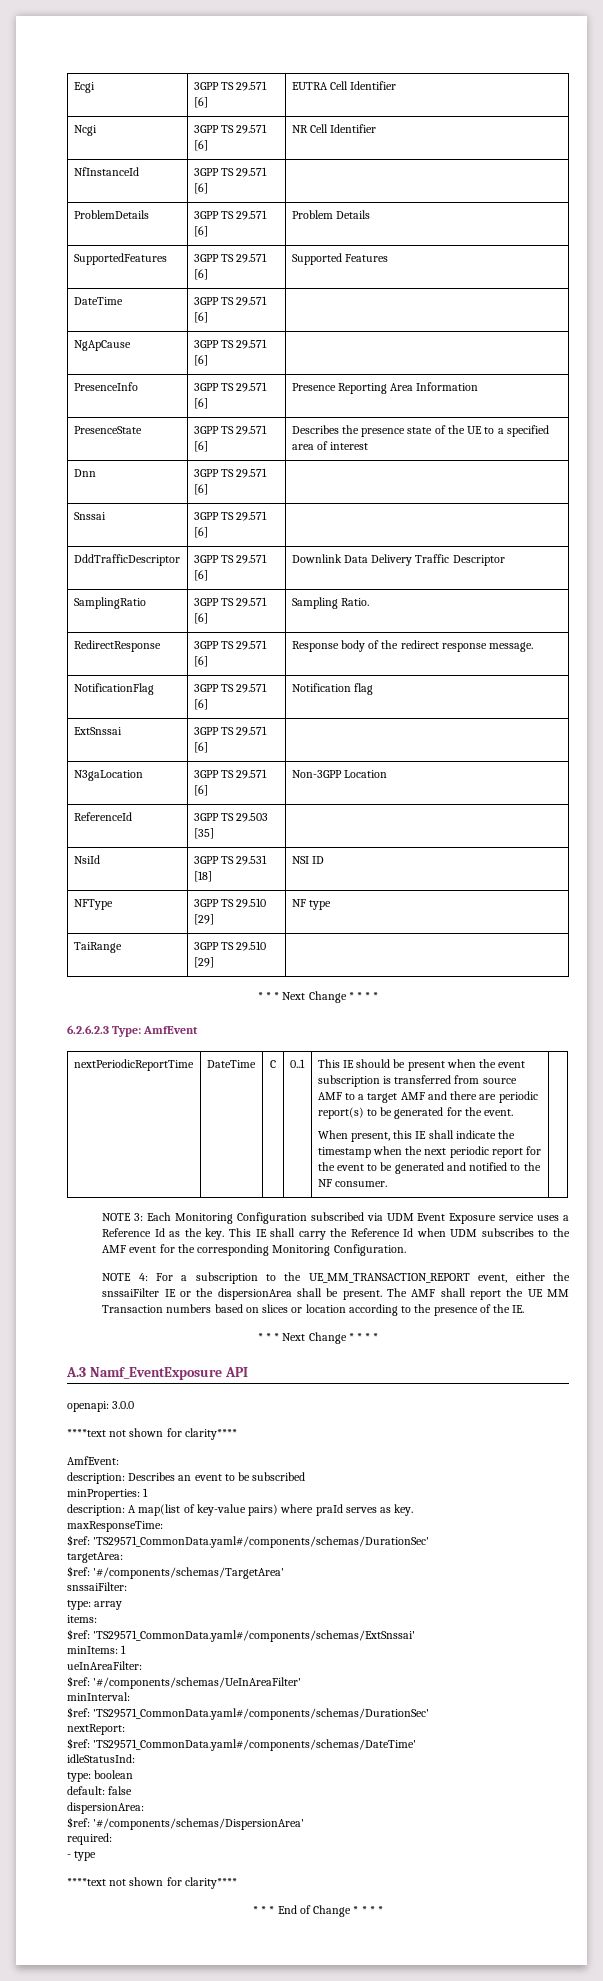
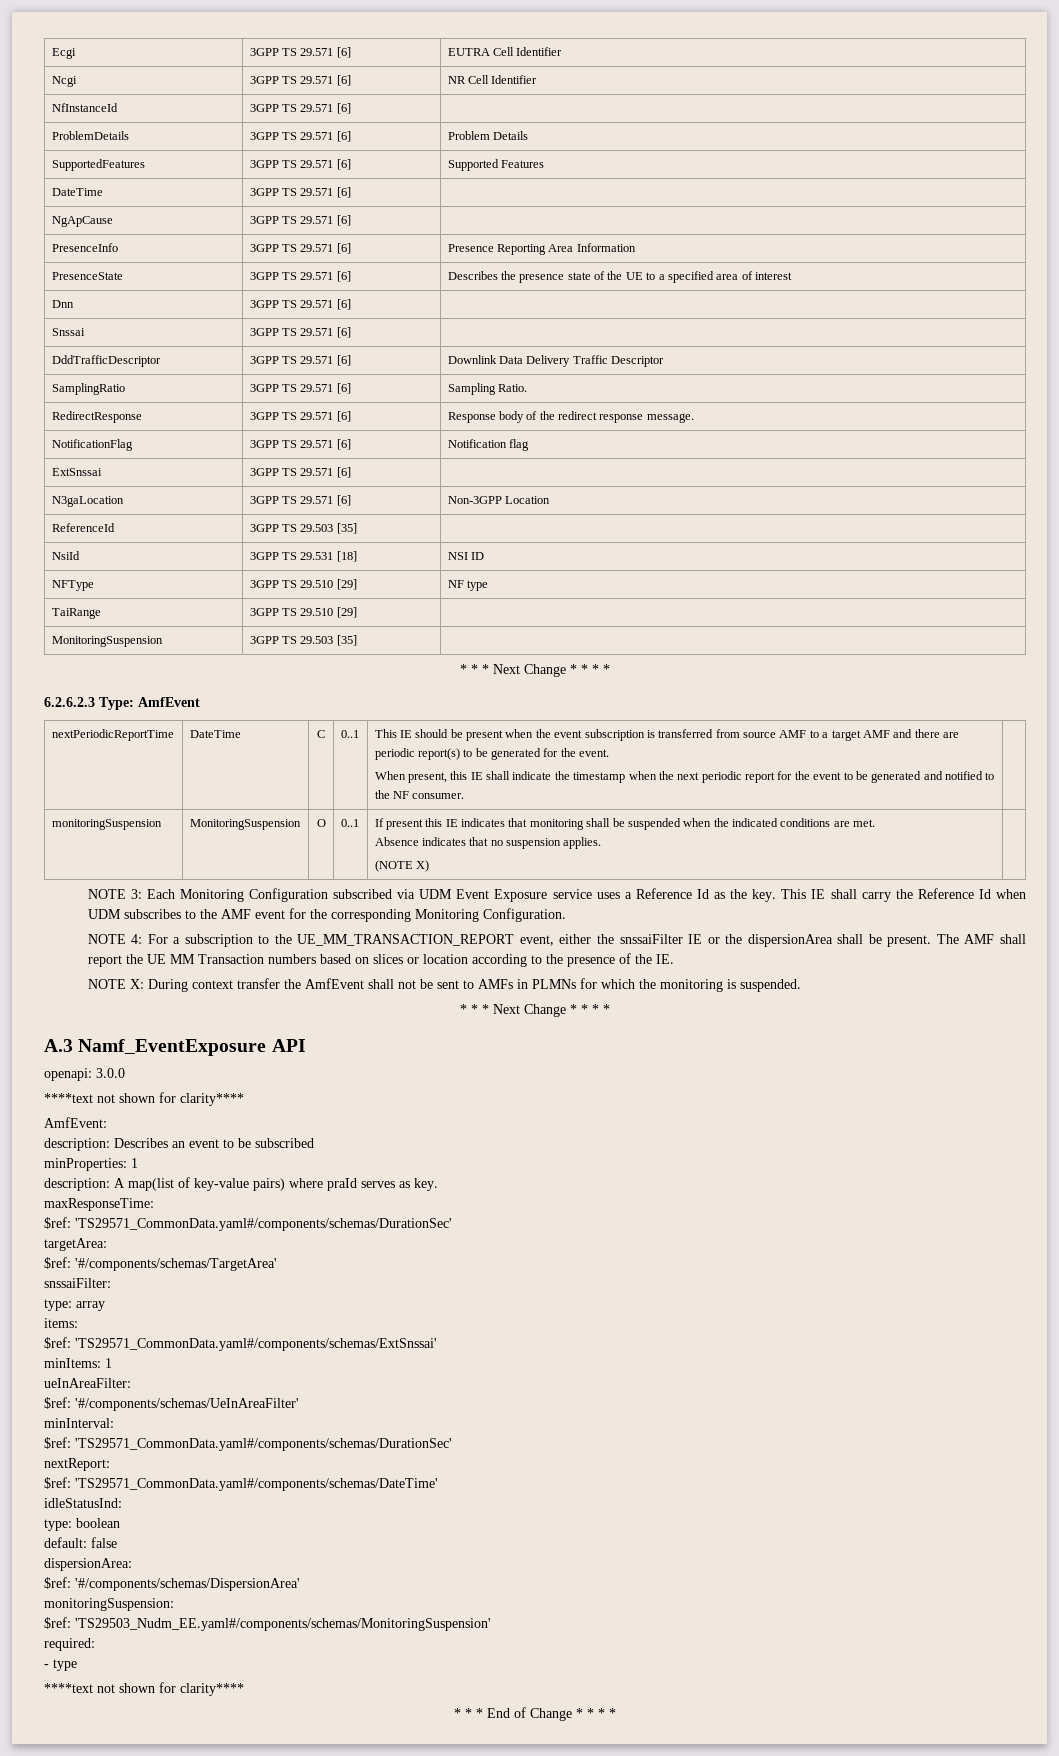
(214, 962) none -> [51,636,163,647] [249,635,357,646] // MonitoringSuspension | 3GPP TS 29.503 [35] |
(387, 1184) none -> [51,819,162,830] [189,819,301,830] [316,819,326,827] [340,819,359,827] [374,818,876,830] [374,837,602,849] [374,860,429,872] // monitoringSuspension | MonitoringSuspension | O | 0..1 | If present this IE indicates that monitoring shall be suspended when the indicated conditions are met. // Absence indicates that no suspension applies. // (NOTE X) |
(525, 1309) none -> [87,978,801,992] // NOTE X: During context transfer the AmfEvent shall not be sent to AMFs in PLMNs for which the monitoring is suspended.
(305, 1824) none -> [44,1598,174,1611] [44,1617,491,1631] // monitoringSuspension: // $ref: 'TS29503_Nudm_EE.yaml#/components/schemas/MonitoringSuspension'

